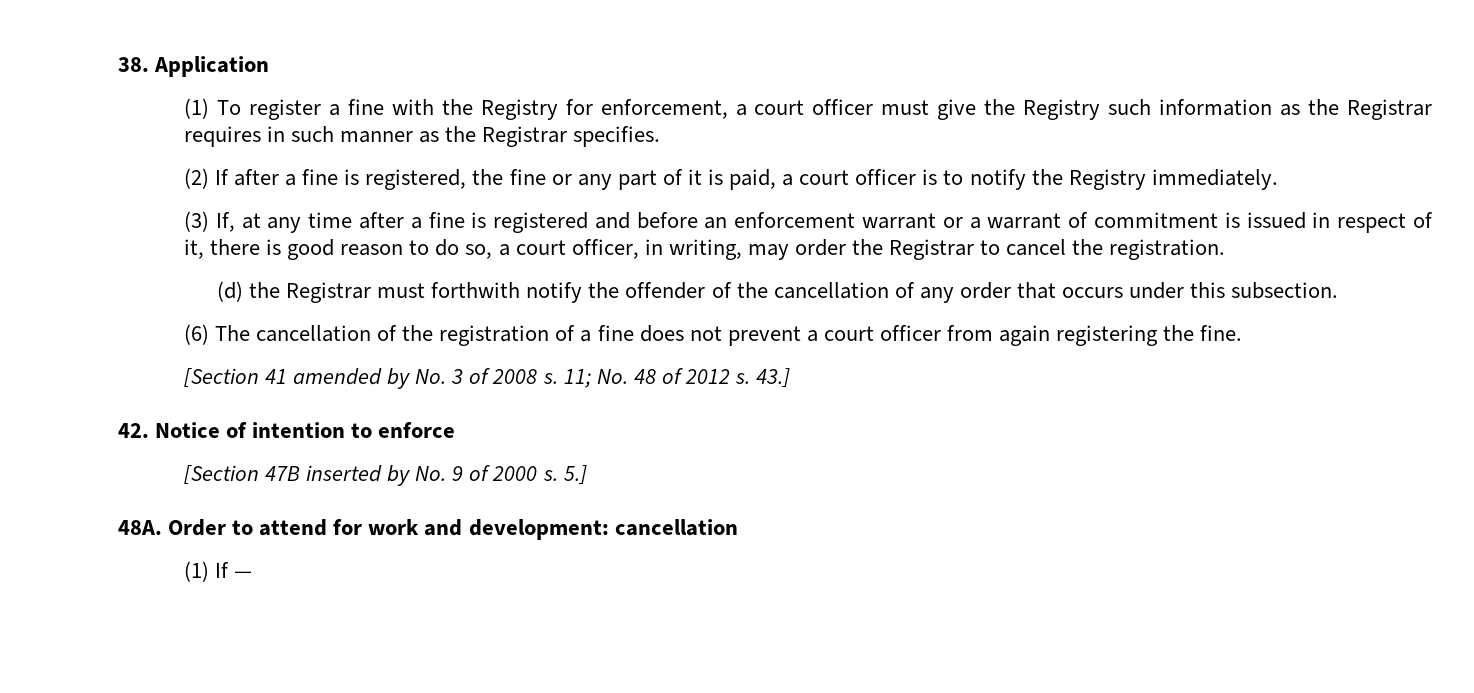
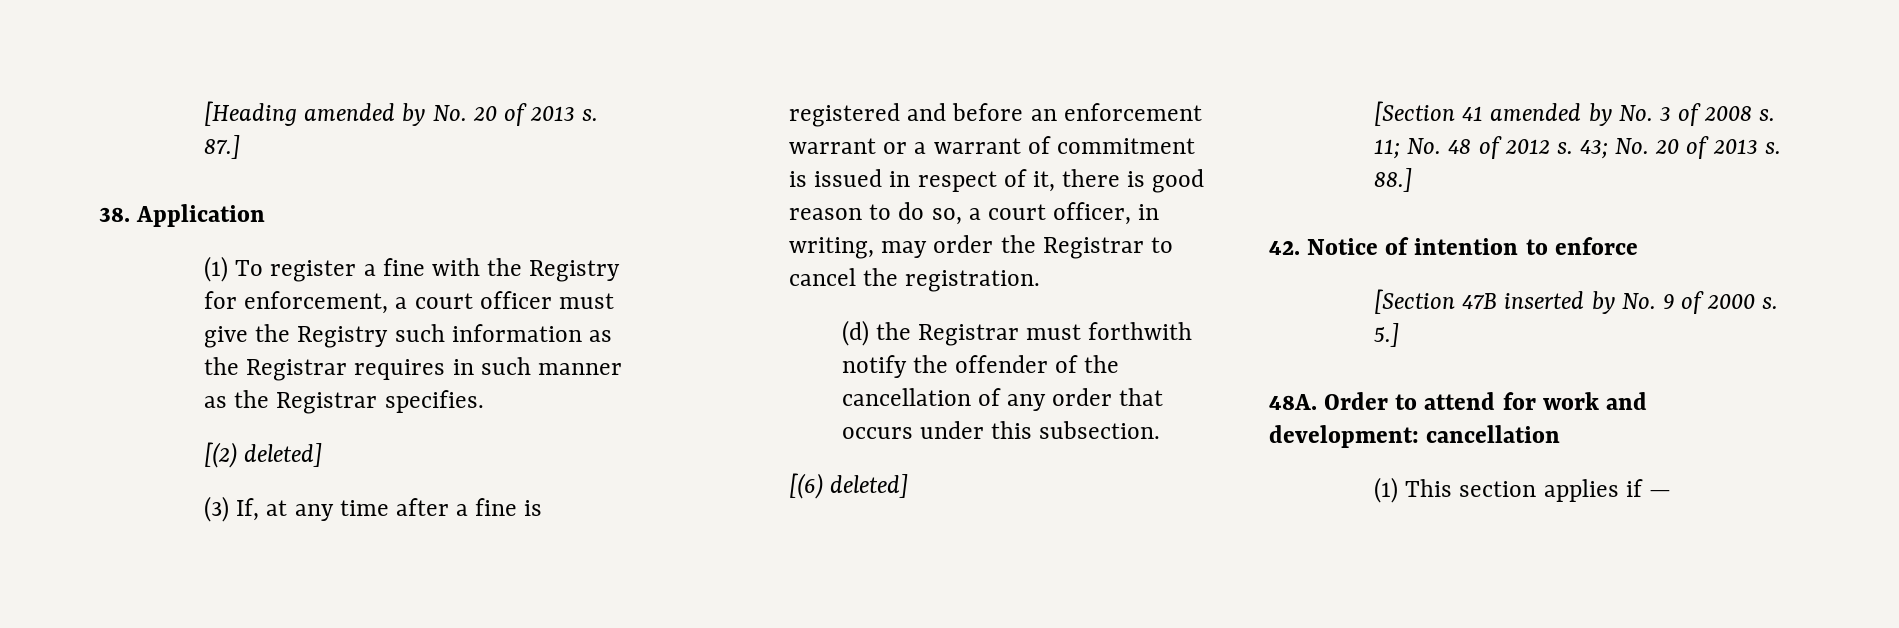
(118, 64) none -> [204,101,599,126] [204,135,241,159] [Heading amended by No. 20 of 2013 s. 87.] //
[183,168,1278,190] (2) If after a fine is registered, the fine or any part of it is paid, a court officer is to notify the Registry immediately. -> [204,442,323,468] [(2) deleted]
[183,324,1243,346] (6) The cancellation of the registration of a fine does not prevent a court officer from again registering the fine. -> [789,473,909,499] [(6) deleted]
[756,368,791,388] 43.] -> [1580,136,1781,159] [1374,168,1413,192] 43; No. 20 of 2013 s. 88.]
[215,562,230,578] If -> [1405,479,1643,502] This section applies if

